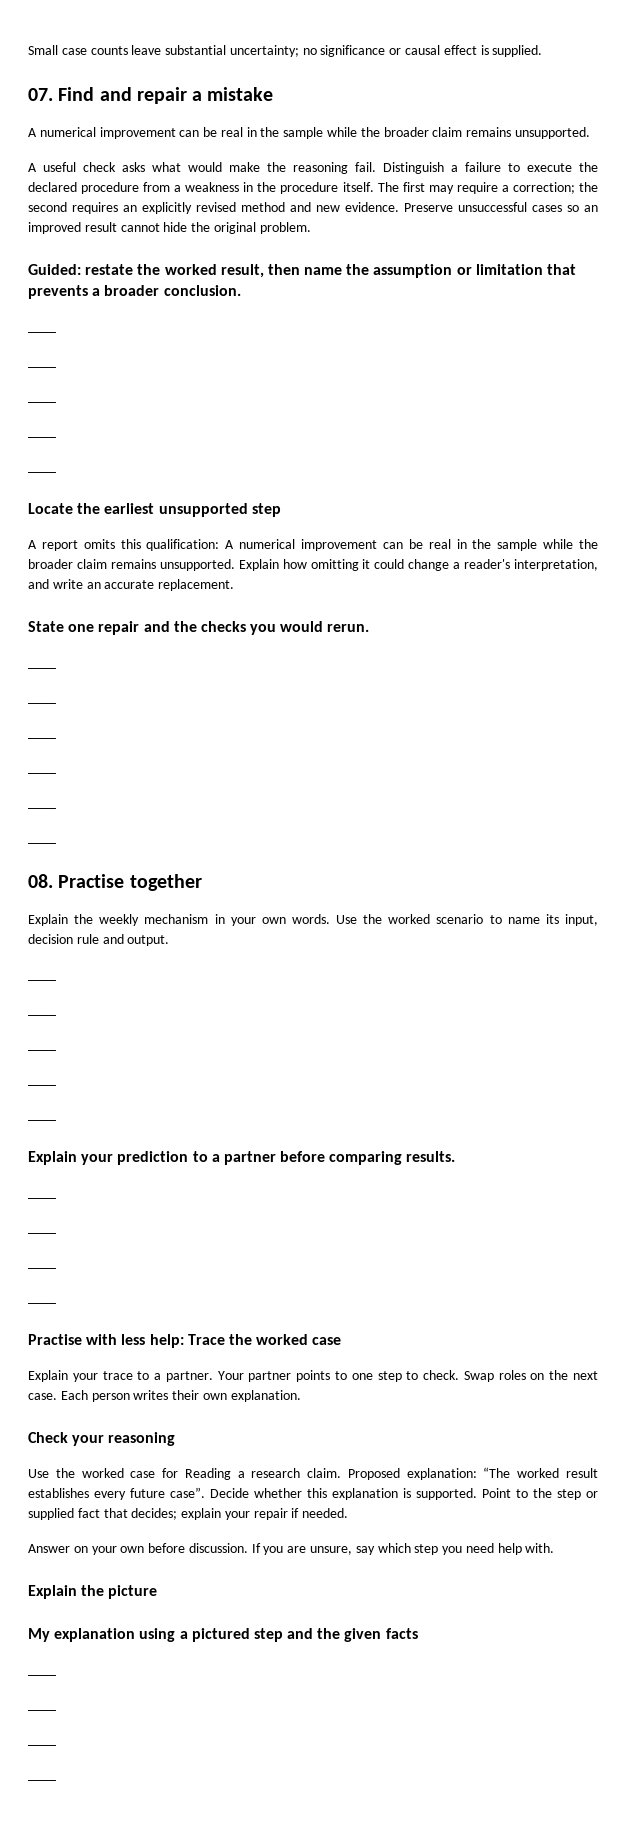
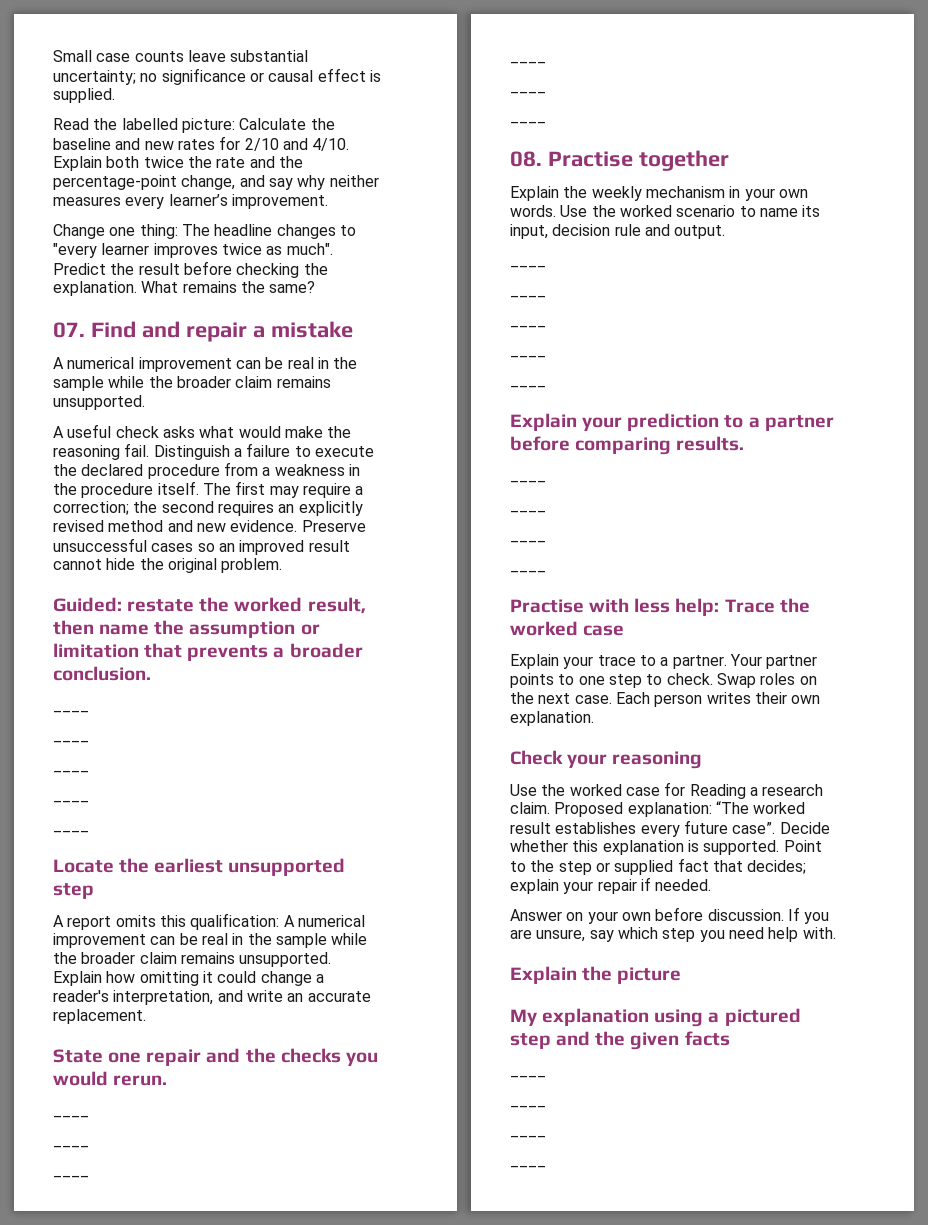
(543, 51) none -> [53,118,335,133] [53,136,350,151] [53,156,303,171] [53,175,379,190] [53,194,328,209] [53,224,356,239] [53,243,333,258] [53,261,328,278] [53,281,316,296] // Read the labelled picture: Calculate the baseline and new rates for 2/10 and 4/10. Explain both twice the rate and the percentage-point change, and say why neither measures every learner’s improvement. // Change one thing: The headline changes to "every learner improves twice as much". Predict the result before checking the explanation. What remains the same?

